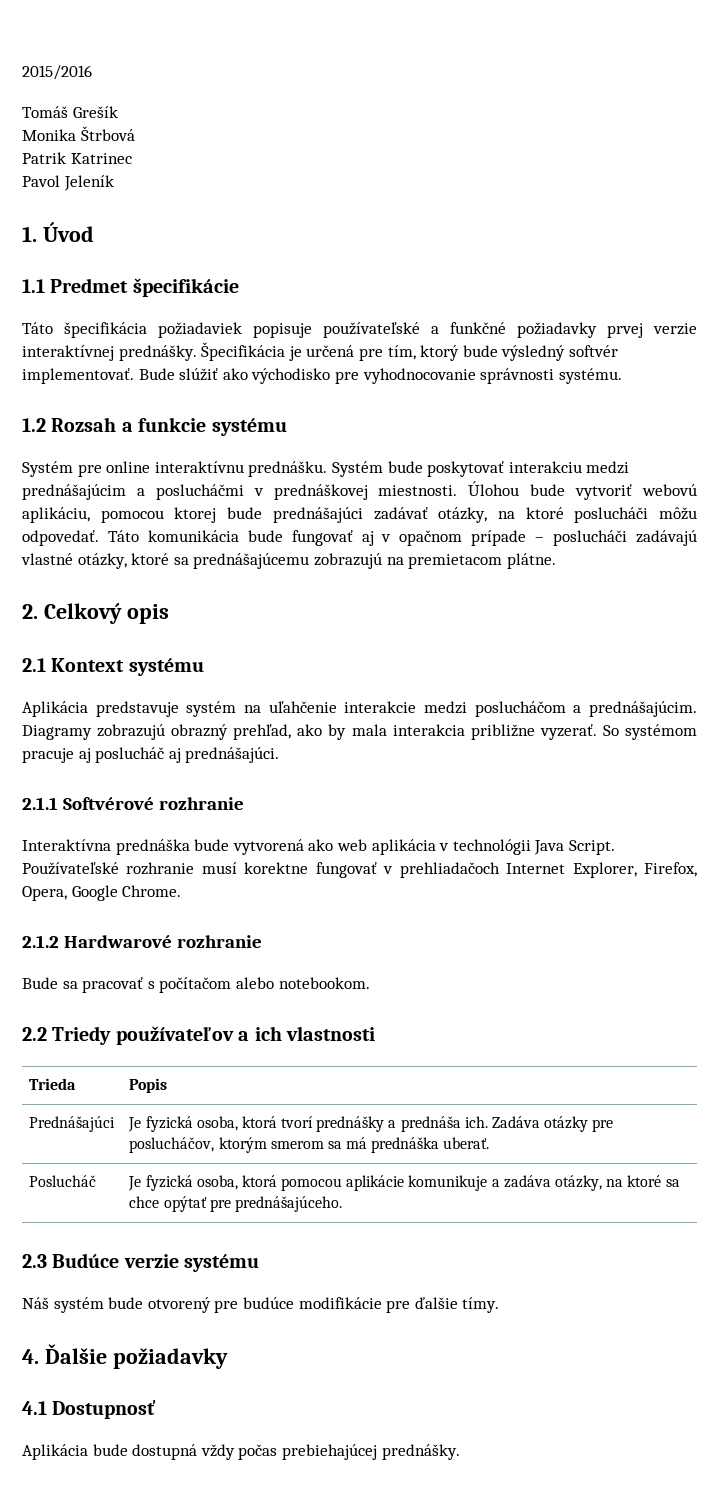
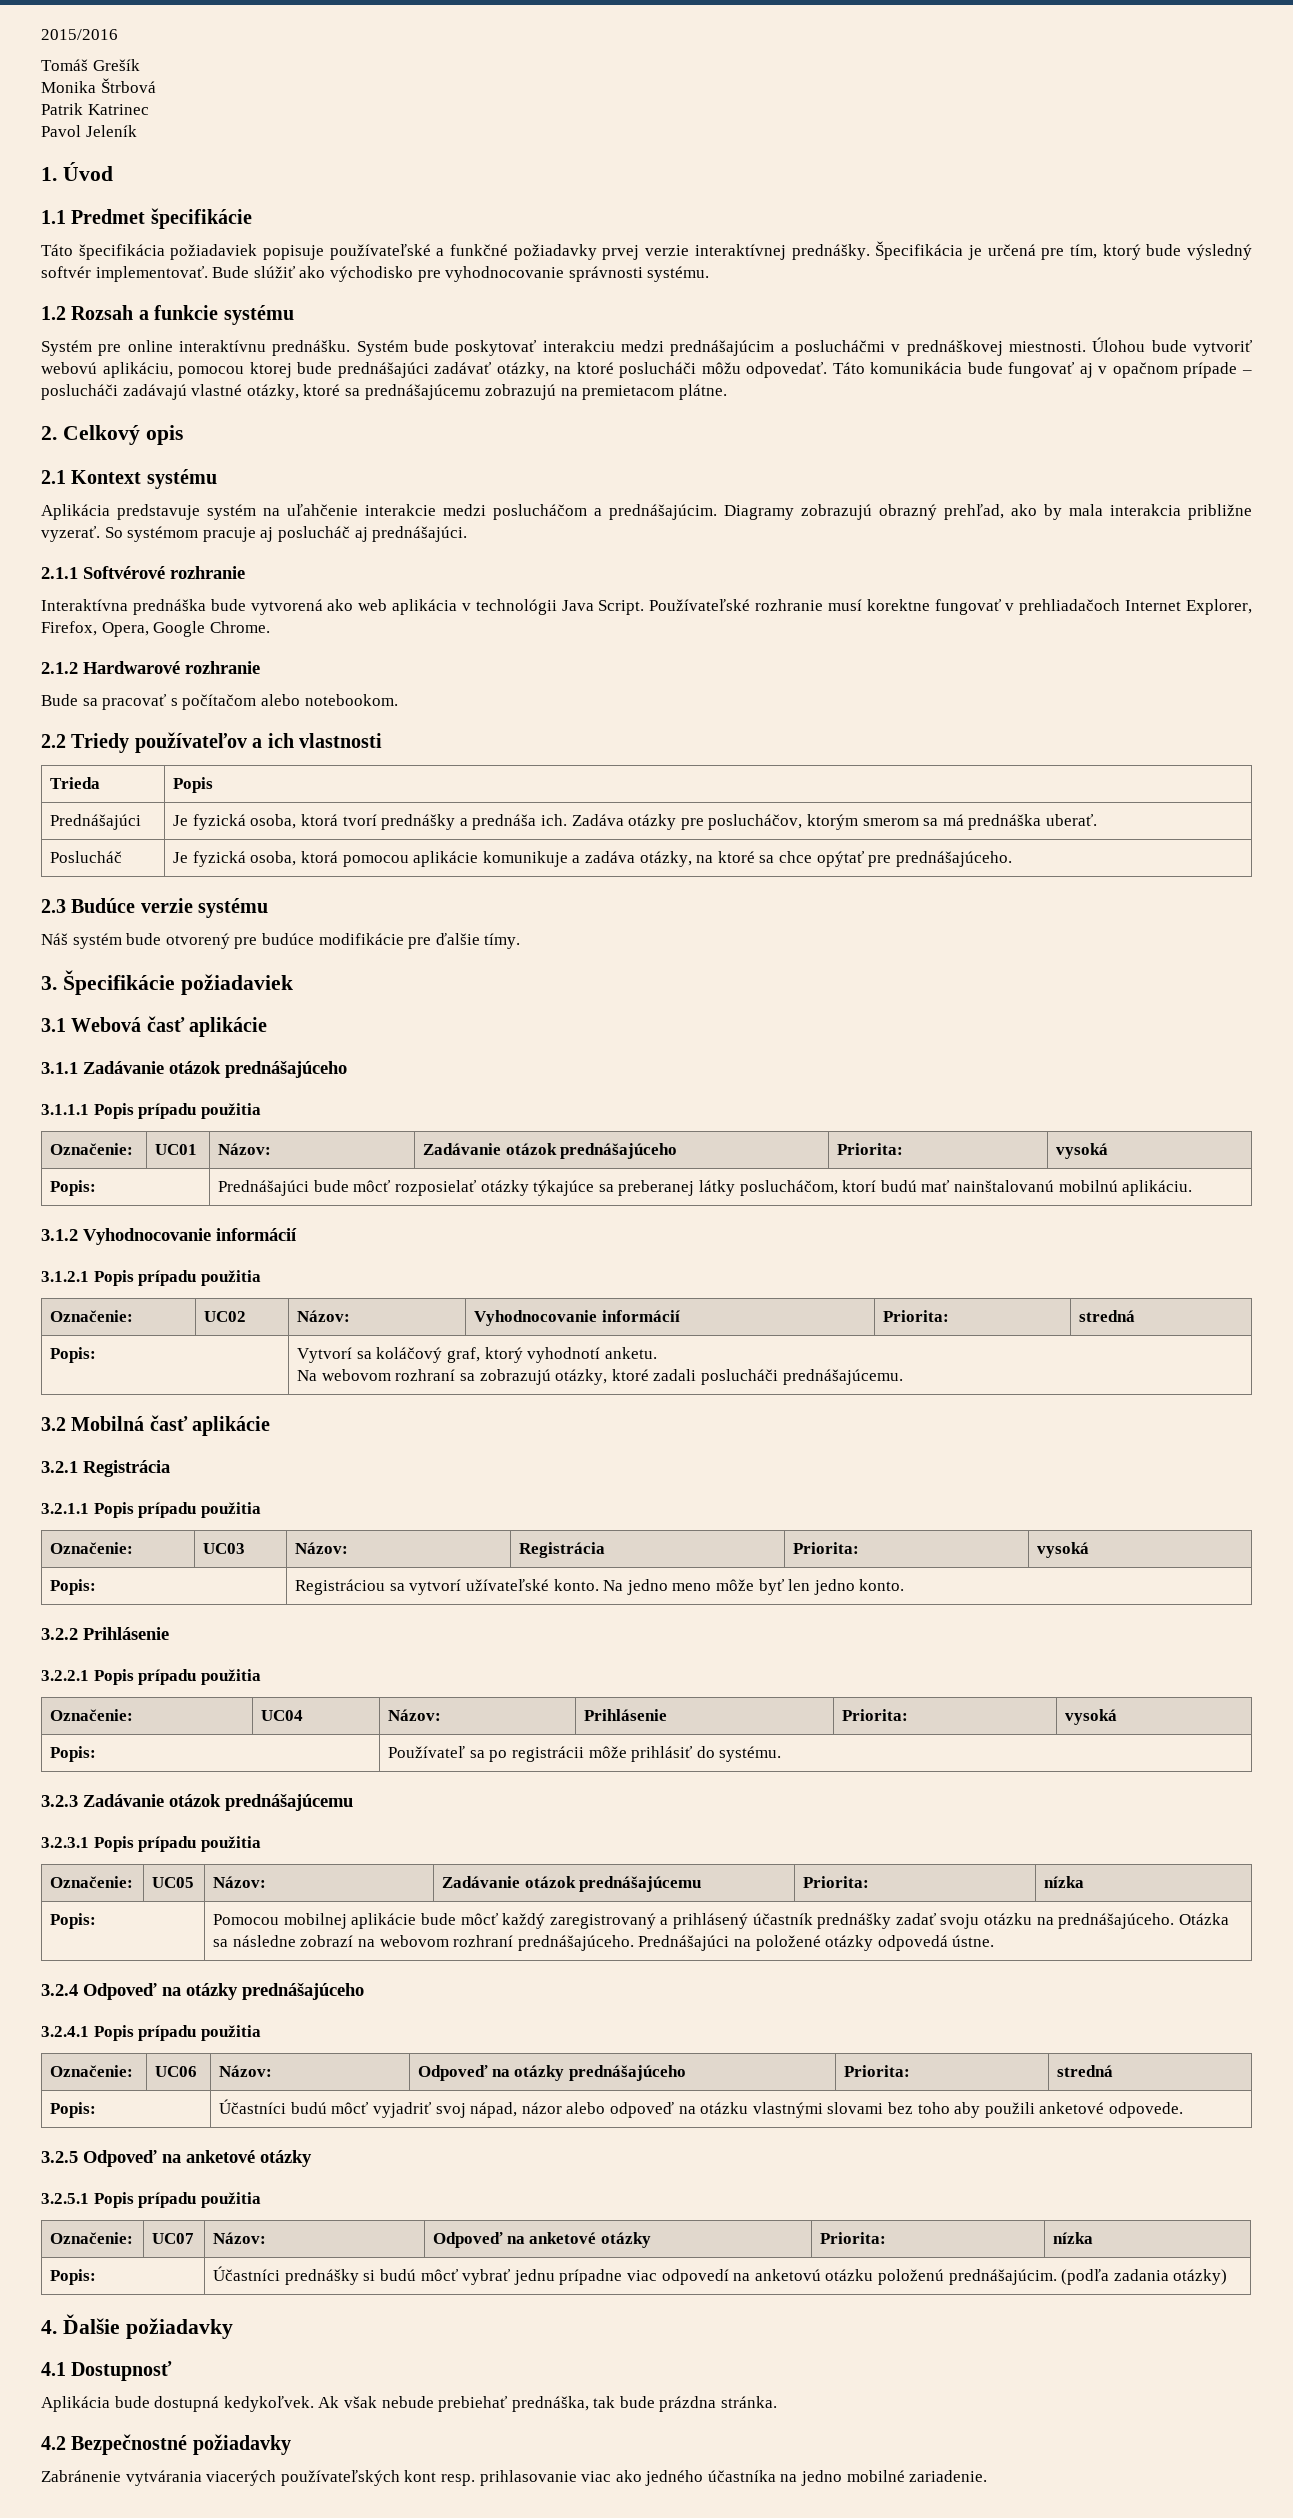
(500, 1305) none -> [41,970,293,995] [41,1016,268,1037] [41,1061,347,1078] [41,1103,261,1119] [50,1143,134,1155] [155,1144,198,1155] [218,1143,272,1155] [423,1143,678,1159] [837,1143,904,1155] [1056,1143,1109,1159] [50,1180,97,1196] [218,1180,1193,1196] [41,1228,297,1245] [41,1270,261,1286] [50,1310,134,1322] [204,1311,247,1322] [297,1310,351,1322] [474,1310,680,1326] [883,1310,950,1322] [1079,1310,1136,1322] [50,1347,97,1363] [297,1347,657,1363] [297,1369,903,1385] [41,1415,271,1436] [41,1460,170,1477] [41,1502,261,1518] [50,1542,134,1554] [203,1543,246,1554] [295,1542,349,1554] [519,1542,606,1558] [793,1542,860,1554] [1037,1542,1090,1558] [50,1579,97,1595] [295,1579,905,1595] [41,1627,169,1640] [41,1669,261,1685] [50,1709,134,1721] [261,1710,304,1721] [388,1709,442,1721] [584,1709,668,1721] [842,1709,909,1721] [1065,1709,1118,1725] [50,1746,97,1762] [388,1746,782,1762] [41,1794,353,1811] [41,1836,261,1852] [50,1876,134,1888] [152,1877,195,1888] [213,1876,267,1888] [442,1876,702,1892] [803,1876,870,1888] [1044,1876,1085,1888] [50,1913,97,1929] [213,1913,1229,1929] [213,1935,995,1951] [41,1983,364,2000] [41,2025,261,2041] [50,2065,134,2077] [155,2066,198,2077] [219,2065,273,2077] [418,2065,687,2081] [844,2065,911,2077] [1057,2065,1114,2077] [50,2102,97,2118] [219,2099,1183,2118] [41,2150,312,2167] [41,2192,261,2208] [50,2232,134,2244] [152,2233,195,2244] [213,2232,267,2244] [433,2232,652,2248] [820,2232,887,2244] [1053,2232,1094,2244] [50,2269,97,2285] [213,2266,1228,2285] // 3. Špecifikácie požiadaviek // 3.1 Webová časť aplikácie // 3.1.1 Zadávanie otázok prednášajúceho // 3.1.1.1 Popis prípadu použitia // Označenie: | UC01 | Názov: | Zadávanie otázok prednášajúceho | Priorita: | vysoká // Popis: | Prednášajúci bude môcť rozposielať otázky týkajúce sa preberanej látky poslucháčom, ktorí budú mať nainštalovanú mobilnú aplikáciu. // 3.1.2 Vyhodnocovanie informácií // 3.1.2.1 Popis prípadu použitia // Označenie: | UC02 | Názov: | Vyhodnocovanie informácií | Priorita: | stredná // Popis: | Vytvorí sa koláčový graf, ktorý vyhodnotí anketu. // Na webovom rozhraní sa zobrazujú otázky, ktoré zadali poslucháči prednášajúcemu. // 3.2 Mobilná časť aplikácie // 3.2.1 Registrácia // 3.2.1.1 Popis prípadu použitia // Označenie: | UC03 | Názov: | Registrácia | Priorita: | vysoká // Popis: | Registráciou sa vytvorí užívateľské konto. Na jedno meno môže byť len jedno konto. // 3.2.2 Prihlásenie // 3.2.2.1 Popis prípadu použitia // Označenie: | UC04 | Názov: | Prihlásenie | Priorita: | vysoká // Popis: | Používateľ sa po registrácii môže prihlásiť do systému. // 3.2.3 Zadávanie otázok prednášajúcemu // 3.2.3.1 Popis prípadu použitia // Označenie: | UC05 | Názov: | Zadávanie otázok prednášajúcemu | Priorita: | nízka // Popis: | Pomocou mobilnej aplikácie bude môcť každý zaregistrovaný a prihlásený účastník prednášky zadať svoju otázku na prednášajúceho. Otázka sa následne zobrazí na webovom rozhraní prednášajúceho. Prednášajúci na položené otázky odpovedá ústne. // 3.2.4 Odpoveď na otázky prednášajúceho // 3.2.4.1 Popis prípadu použitia // Označenie: | UC06 | Názov: | Odpoveď na otázky prednášajúceho | Priorita: | stredná // Popis: | Účastníci budú môcť vyjadriť svoj nápad, názor alebo odpoveď na otázku vlastnými slovami bez toho aby použili anketové odpovede. // 3.2.5 Odpoveď na anketové otázky // 3.2.5.1 Popis prípadu použitia // Označenie: | UC07 | Názov: | Odpoveď na anketové otázky | Priorita: | nízka // Popis: | Účastníci prednášky si budú môcť vybrať jednu prípadne viac odpovedí na anketovú otázku položenú prednášajúcim. (podľa zadania otázky)
[200,1444,460,1460] vždy počas prebiehajúcej prednášky. -> [223,2396,778,2412] [41,2434,291,2455] [41,2470,988,2486] kedykoľvek. Ak však nebude prebiehať prednáška, tak bude prázdna stránka. // 4.2 Bezpečnostné požiadavky // Zabránenie vytvárania viacerých používateľských kont resp. prihlasovanie viac ako jedného účastníka na jedno mobilné zariadenie.

